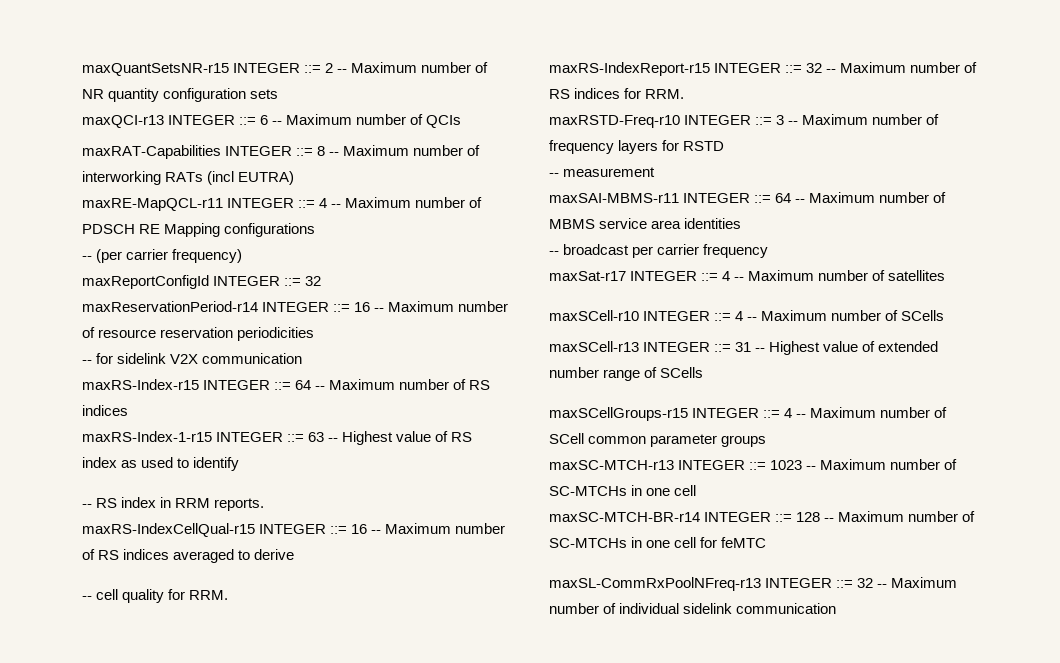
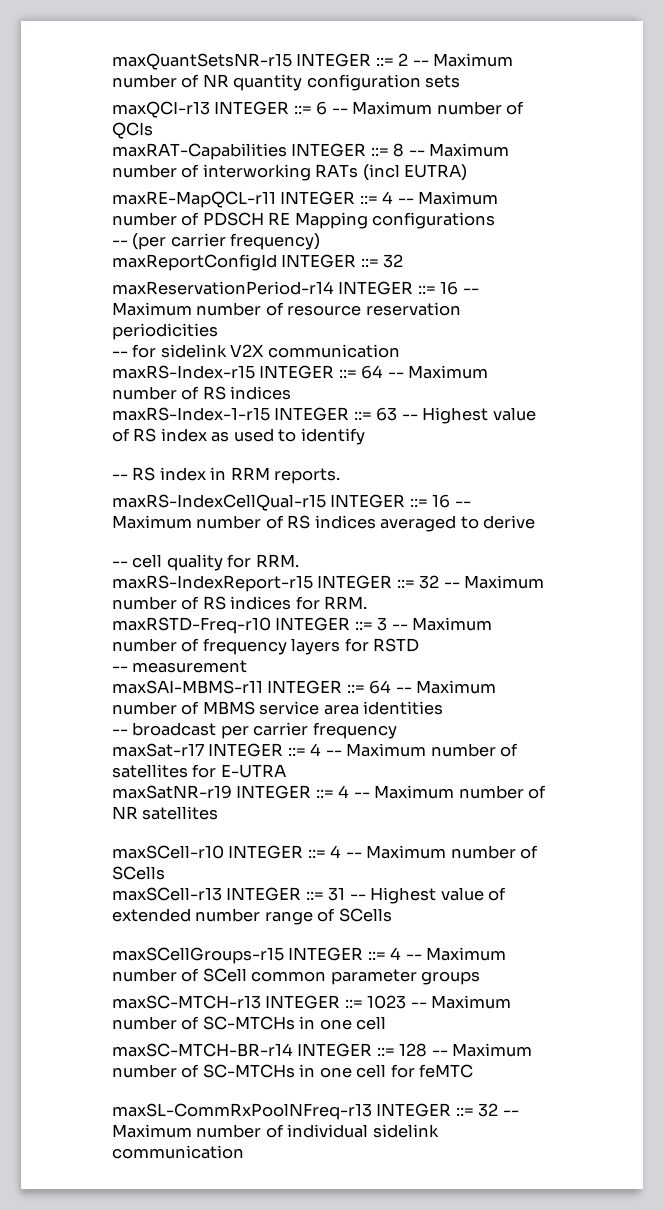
(946, 275) none -> [192,764,286,778] [112,785,547,799] [112,806,219,820] for E-UTRA // maxSatNR-r19 INTEGER ::= 4 -- Maximum number of NR satellites

